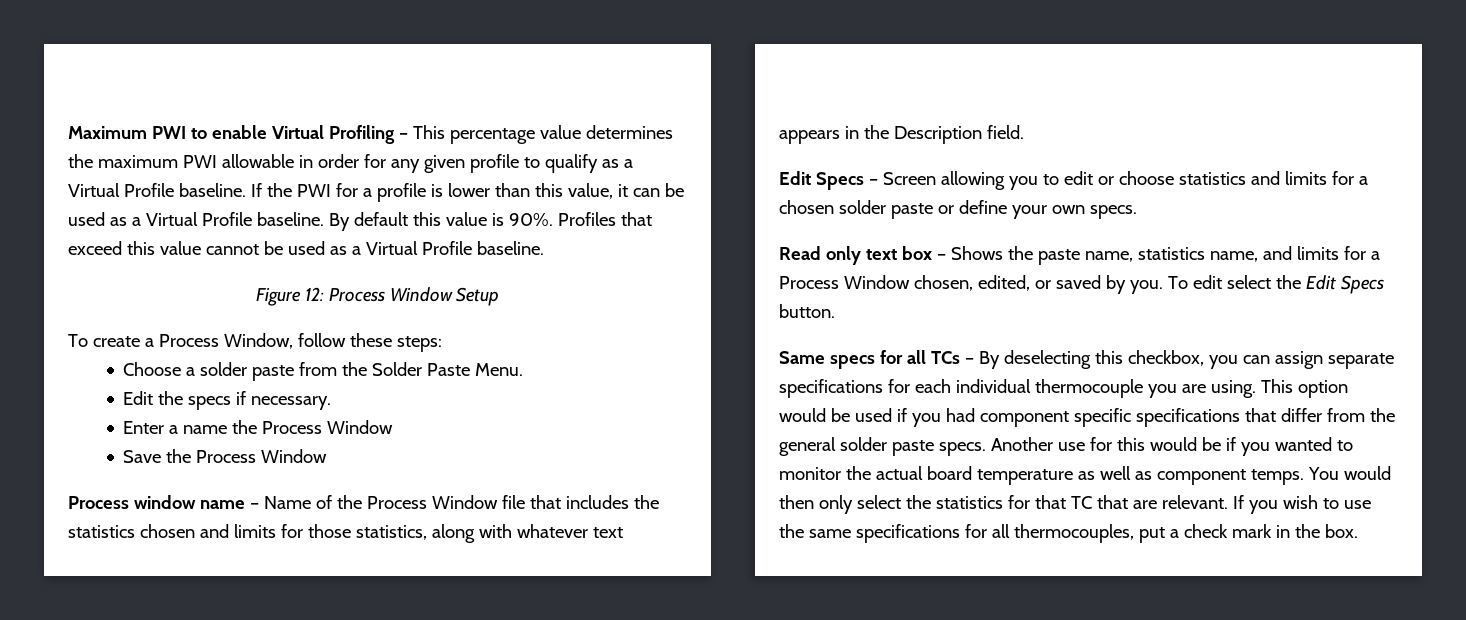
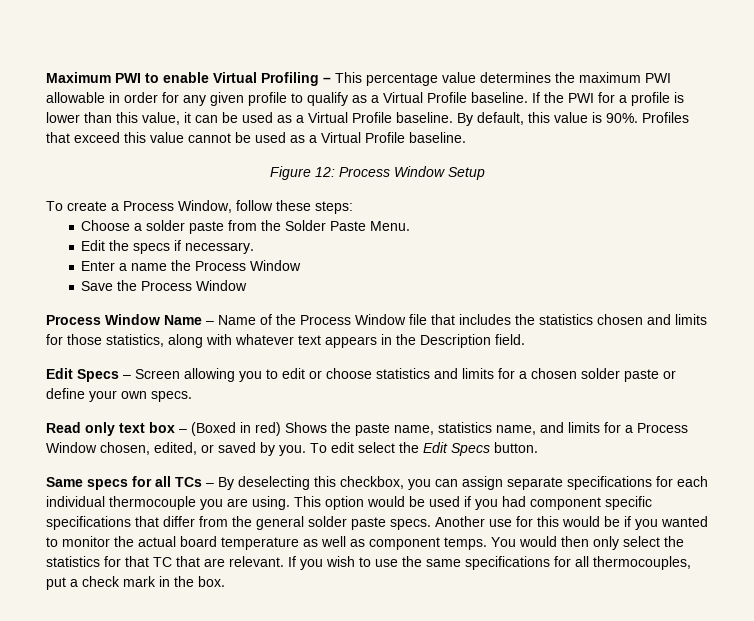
[353,212,408,226] default -> [477,112,524,125] default,
[133,495,245,509] window name -> [105,314,202,325] Window Name
(946, 257) none -> [191,422,281,436] (Boxed in red)

